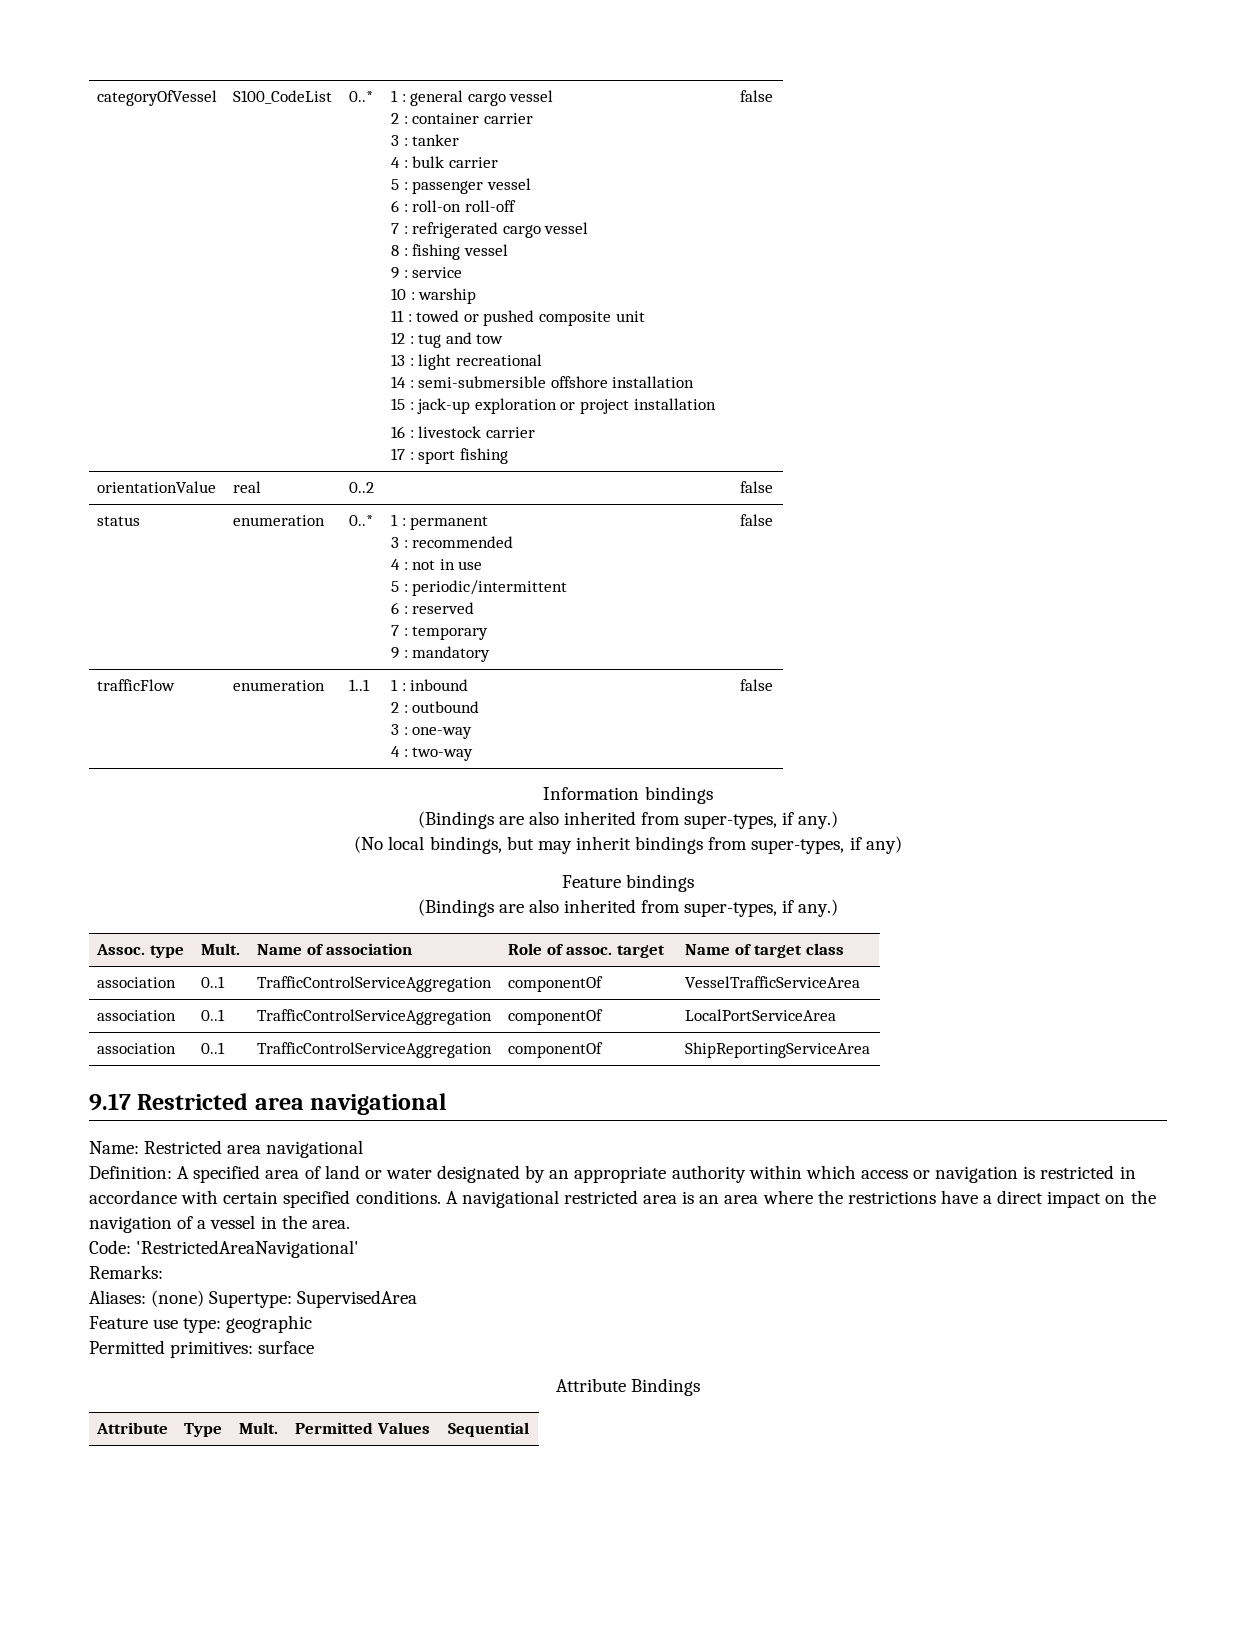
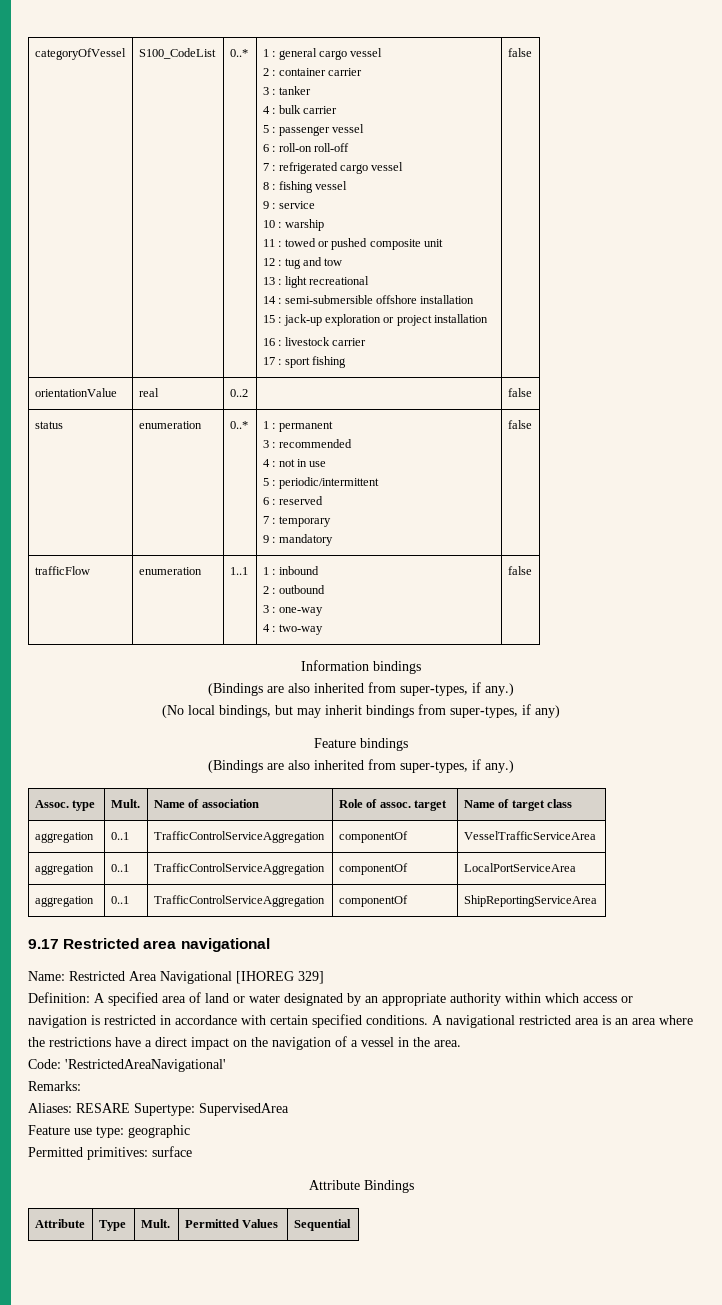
[96,977,176,988] association -> [34,832,94,843] aggregation
[96,1010,176,1021] association -> [34,864,94,875] aggregation
[96,1043,176,1054] association -> [34,896,94,907] aggregation
[227,1140,364,1158] area navigational -> [129,971,324,984] Area Navigational [IHOREG 329]
[151,1290,205,1307] (none) -> [76,1103,130,1113] RESARE

